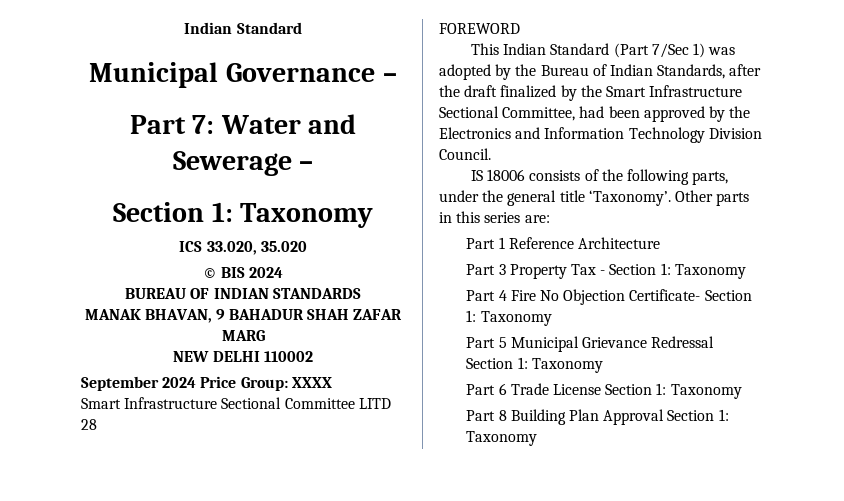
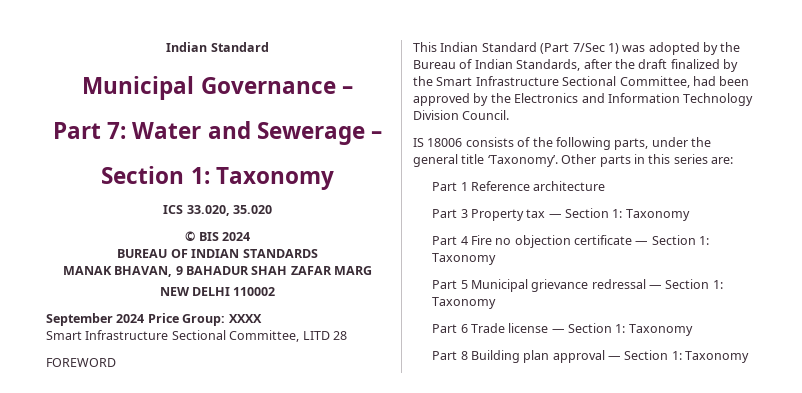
[284,398,355,409] Committee -> [229,330,300,342] Committee,
[577,237,660,249] Architecture -> [533,181,606,191] architecture
[570,264,606,275] Tax - -> [526,209,562,218] tax —
[539,289,701,305] No Objection Certificate- -> [495,235,649,248] no objection certificate —
[581,336,715,348] Grievance Redressal -> [531,279,663,292] grievance redressal —
[552,384,601,395] License -> [508,323,565,333] license —
[568,409,665,425] Plan Approval -> [523,350,622,363] plan approval —

